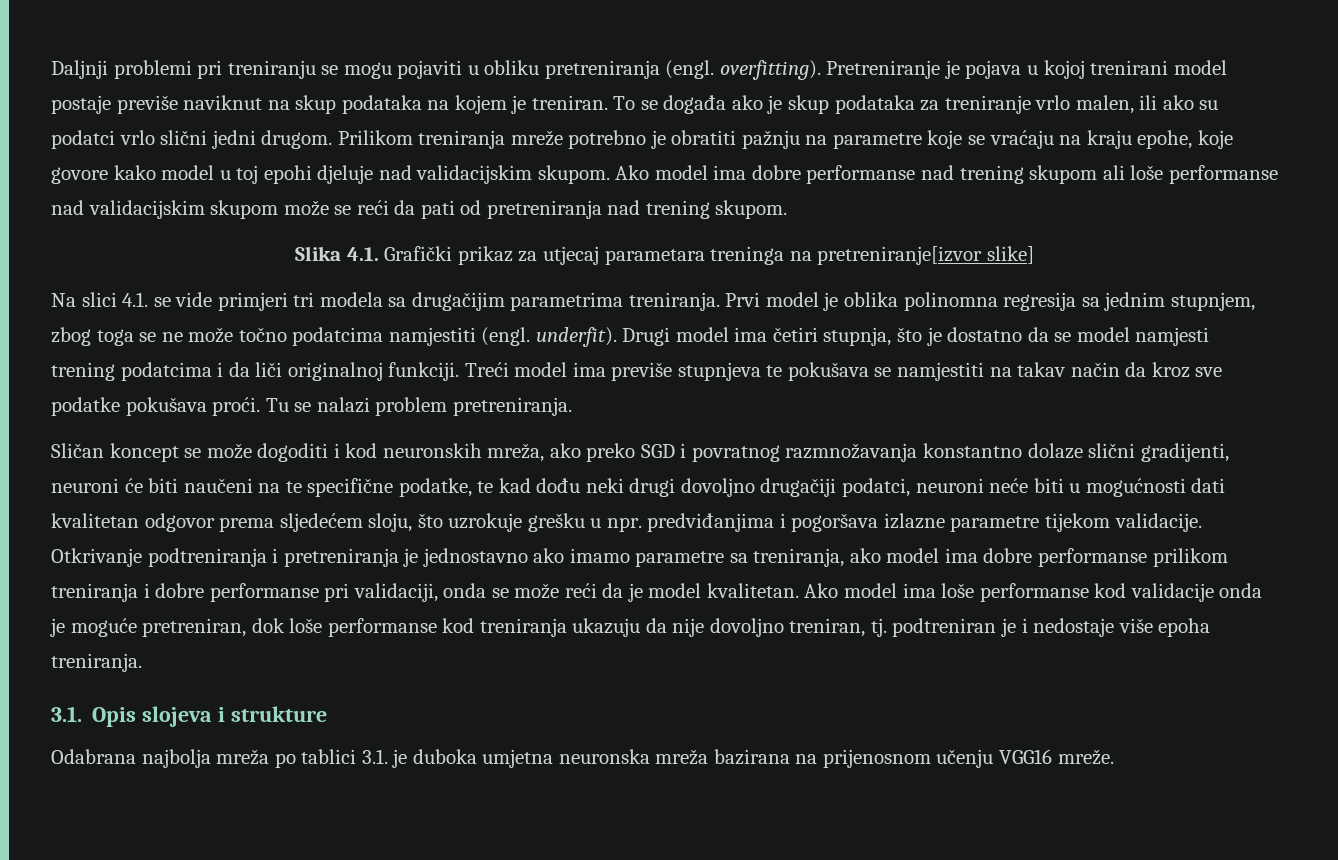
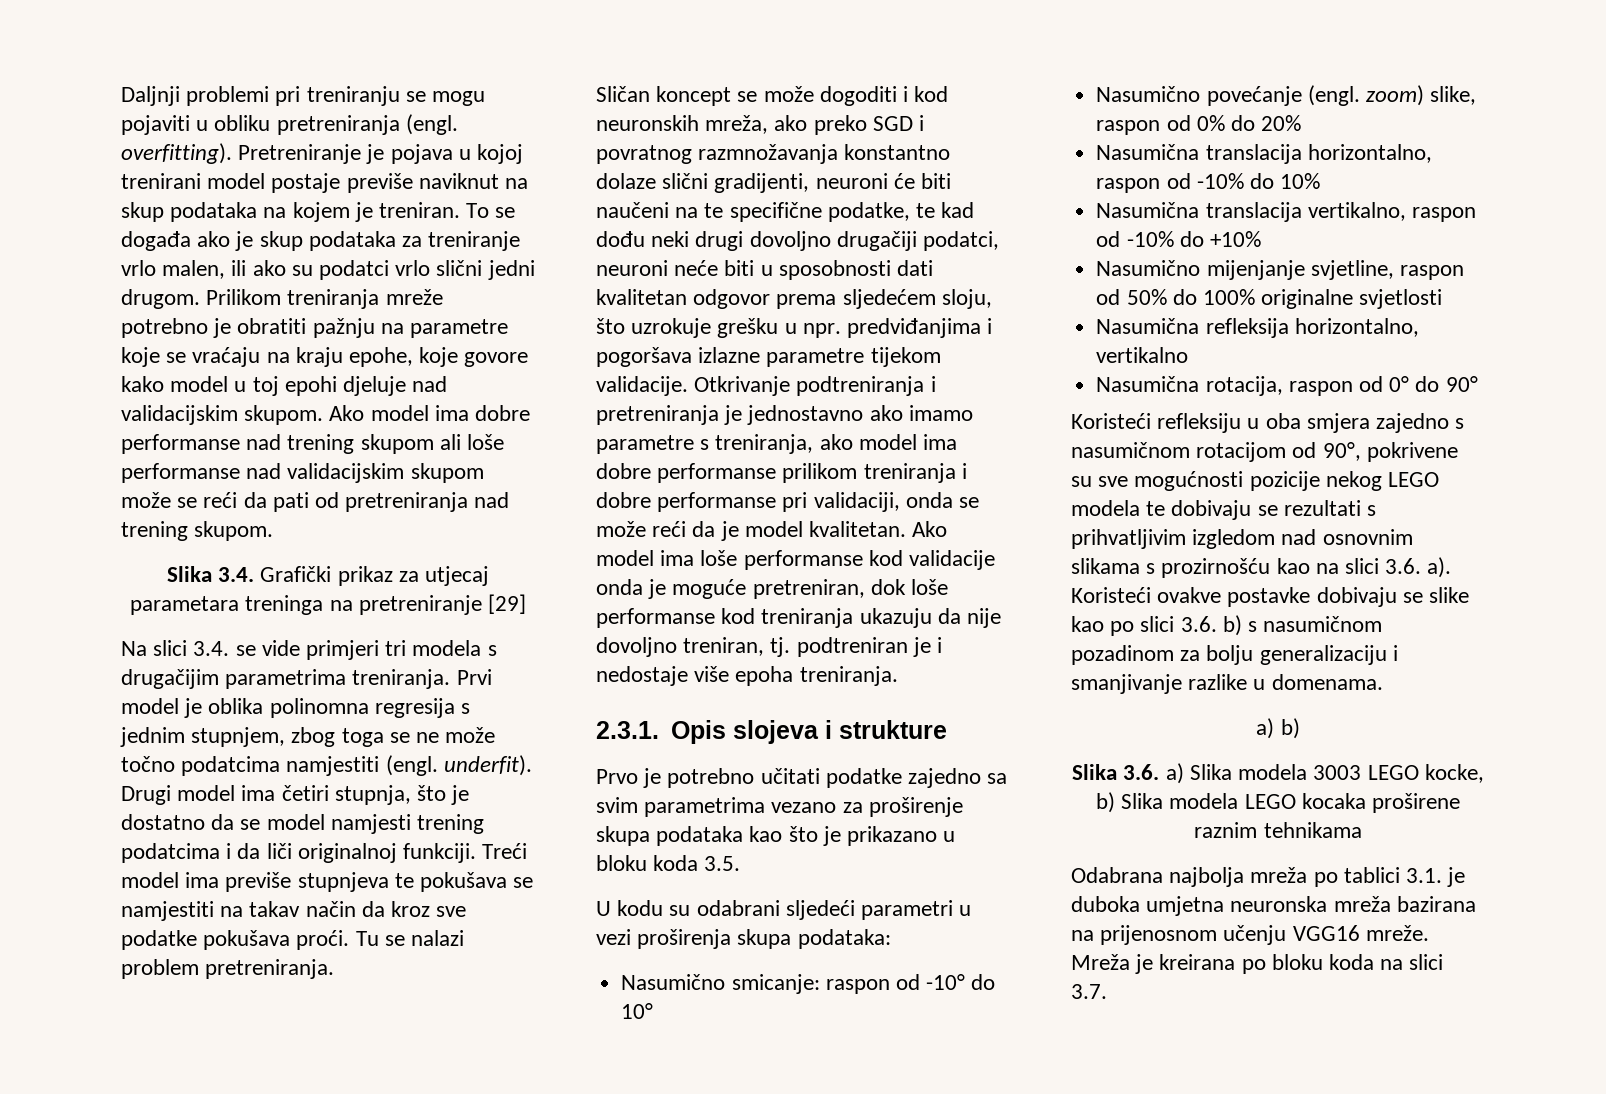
[346,247,379,261] 4.1. -> [218,567,255,582] 3.4.
[817,246,1034,265] pretreniranje[izvor slike] -> [358,594,526,615] pretreniranje [29]
[122,292,149,307] 4.1. -> [193,641,230,656] 3.4.
[388,297,407,307] sa -> [487,645,497,656] s
[1081,297,1100,307] sa -> [461,703,471,714] s
[1085,478,1186,497] mogućnosti -> [778,260,891,280] sposobnosti
[729,553,748,563] sa -> [700,439,710,450] s
[51,706,82,722] 3.1. -> [596,721,659,739] 2.3.1.
(328, 714) none -> [596,768,1008,788] [596,797,963,817] [596,826,956,846] [596,855,741,871] [596,900,972,920] [596,929,891,949] [621,974,996,994] [621,1003,654,1019] [1096,85,1477,106] [1096,115,1302,135] [1096,144,1432,164] [1096,173,1321,193] [1096,202,1476,222] [1096,231,1261,247] [1096,260,1464,280] [1096,289,1443,309] [1096,318,1419,338] [1096,347,1189,363] [1096,376,1478,396] [1071,413,1465,433] [1071,442,1458,462] [1071,471,1440,491] [1071,500,1377,520] [1071,529,1413,549] [1071,557,1452,578] [1071,587,1470,607] [1071,615,1383,636] [1071,645,1398,665] [1071,674,1383,694] [1256,718,1300,739] [1072,763,1484,784] [1095,792,1461,813] [1194,822,1362,838] // Prvo je potrebno učitati podatke zajedno sa svim parametrima vezano za proširenje skupa podataka kao što je prikazano u bloku koda 3.5. // U kodu su odabrani sljedeći parametri u vezi proširenja skupa podataka: // Nasumično smicanje: raspon od -10° do 10° // Nasumično povećanje (engl. zoom) slike, raspon od 0% do 20% // Nasumična translacija horizontalno, raspon od -10% do 10% // Nasumična translacija vertikalno, raspon od -10% do +10% // Nasumično mijenjanje svjetline, raspon od 50% do 100% originalne svjetlosti // Nasumična refleksija horizontalno, vertikalno // Nasumična rotacija, raspon od 0° do 90° // Koristeći refleksiju u oba smjera zajedno s nasumičnom rotacijom od 90°, pokrivene su sve mogućnosti pozicije nekog LEGO modela te dobivaju se rezultati s prihvatljivim izgledom nad osnovnim slikama s prozirnošću kao na slici 3.6. a). Koristeći ovakve postavke dobivaju se slike kao po slici 3.6. b) s nasumičnom pozadinom za bolju generalizaciju i smanjivanje razlike u domenama. // a) b) // Slika 3.6. a) Slika modela 3003 LEGO kocke, b) Slika modela LEGO kocaka proširene raznim tehnikama
(1114, 757) none -> [1071,954,1444,974] [1071,984,1107,999] Mreža je kreirana po bloku koda na slici 3.7.

